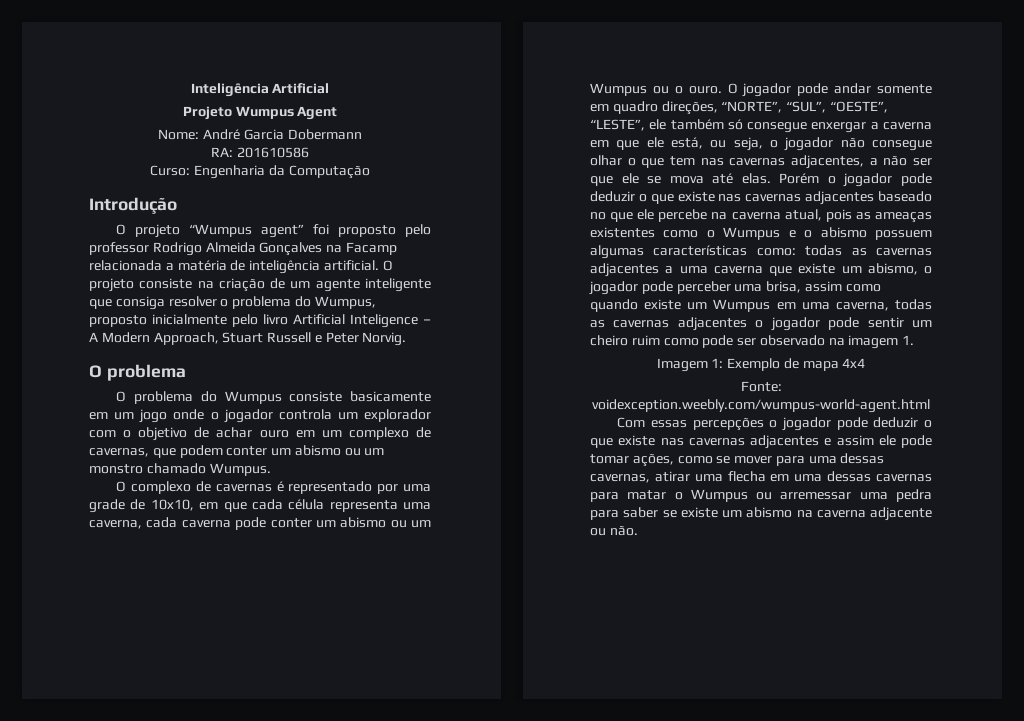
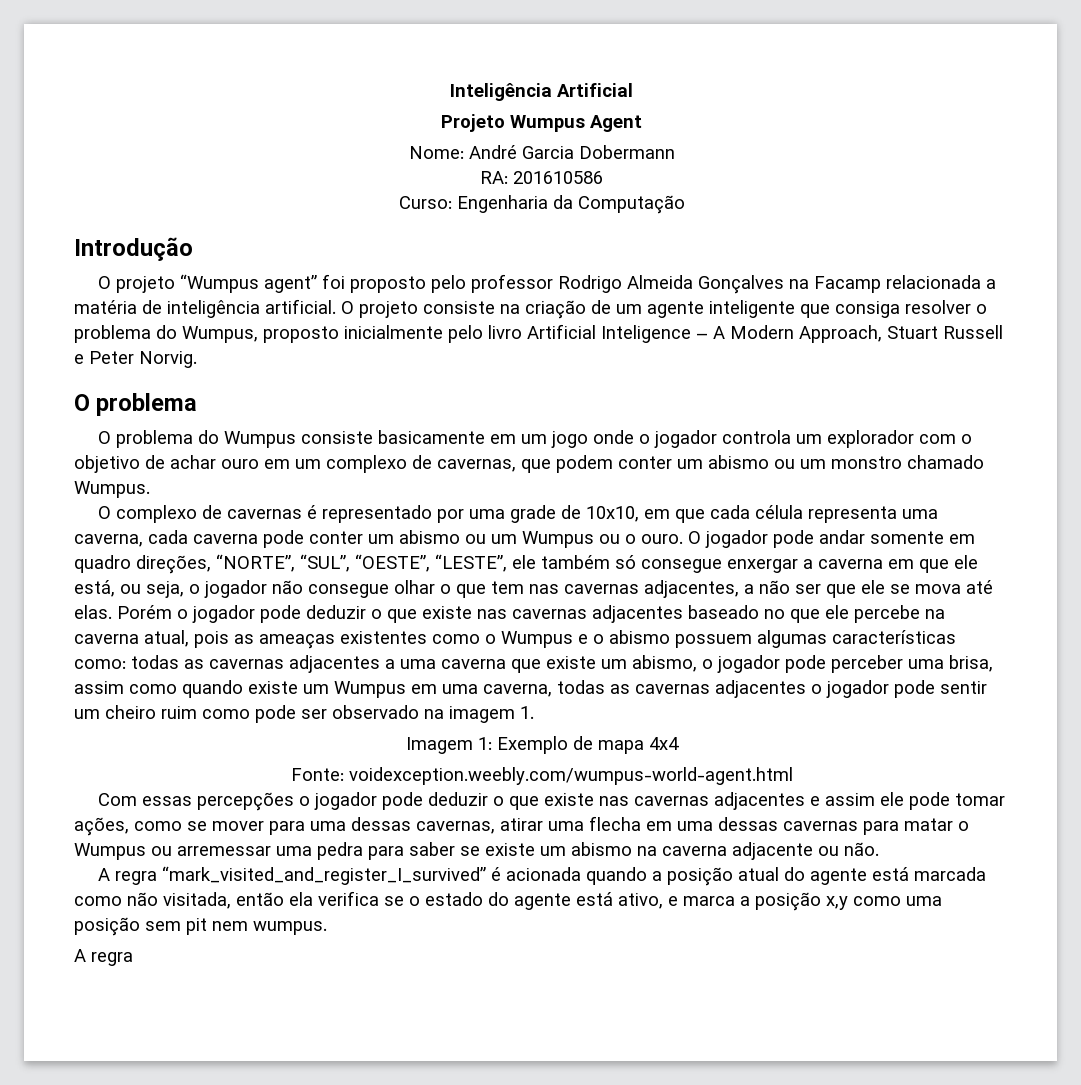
(638, 530) none -> [98,866,987,886] [74,891,942,911] [74,917,327,936] [74,949,133,966] // A regra “mark_visited_and_register_I_survived” é acionada quando a posição atual do agente está marcada como não visitada, então ela verifica se o estado do agente está ativo, e marca a posição x,y como uma posição sem pit nem wumpus. // A regra

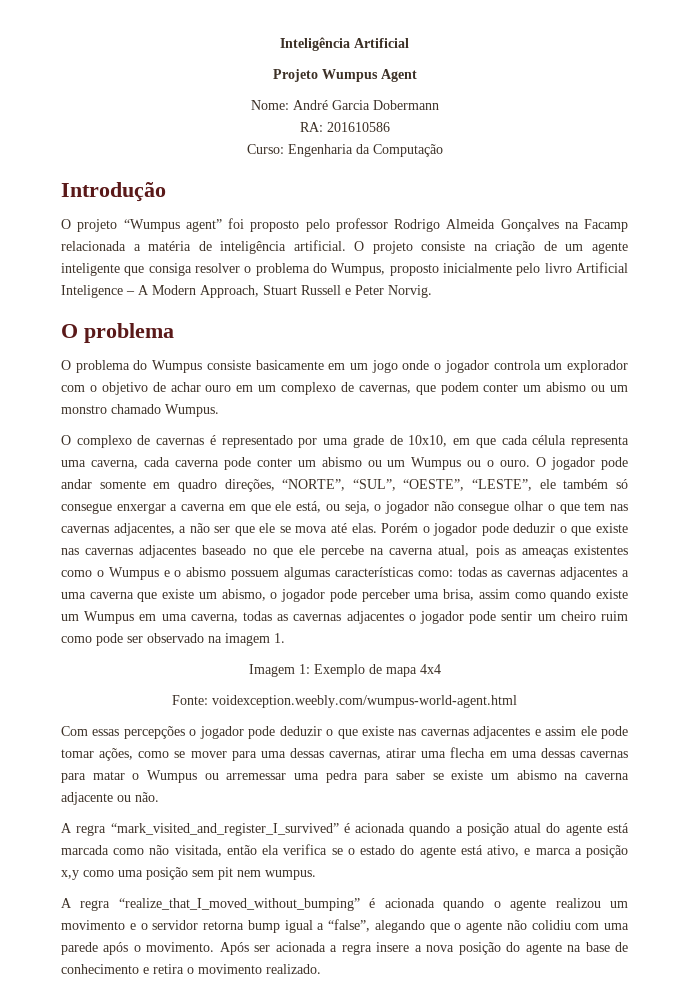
(133, 959) none -> [118,898,629,911] [61,919,629,933] [61,942,629,955] [61,964,321,974] “realize_that_I_moved_without_bumping” é acionada quando o agente realizou um movimento e o servidor retorna bump igual a “false”, alegando que o agente não colidiu com uma parede após o movimento. Após ser acionada a regra insere a nova posição do agente na base de conhecimento e retira o movimento realizado.

